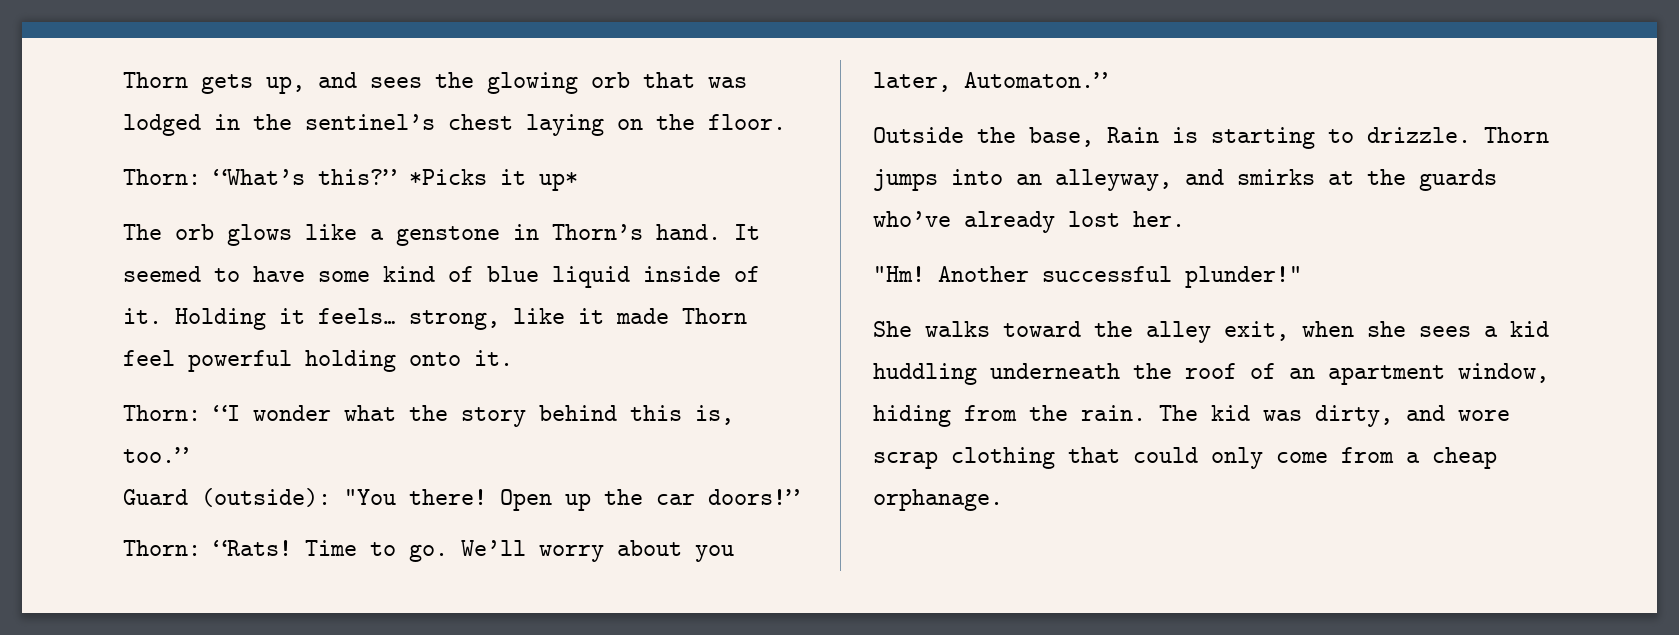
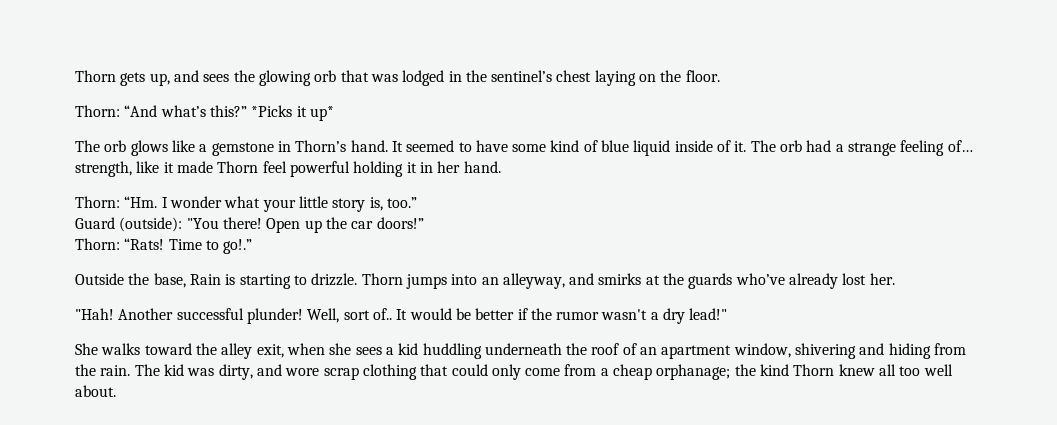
[214,169,305,185] “What’s -> [124,105,206,117] “And what’s
[396,226,500,246] genstone -> [211,142,274,156] gemstone
[175,308,500,330] Holding it feels… strong, -> [750,140,973,156] [75,161,132,177] The orb had a strange feeling of… strength,
[409,350,513,366] [123,405,682,427] onto it. // Thorn: “I wonder what the story behind this -> [406,161,501,173] [75,196,366,212] it in her hand. // Thorn: “Hm. I wonder what your little story
[409,540,734,562] [873,72,1107,92] go. We’ll worry about you later, Automaton.” -> [223,239,253,254] go!.”
[873,266,925,282] "Hm! -> [75,308,114,320] "Hah!
[1185,266,1302,288] plunder!" -> [246,308,728,324] plunder! Well, sort of.. It would be better if the rumor wasn't a dry lead!"
(1549, 373) none -> [795,343,885,359] shivering and
[873,489,1003,511] orphanage. -> [656,364,953,380] [75,385,116,397] orphanage; the kind Thorn knew all too well about.

